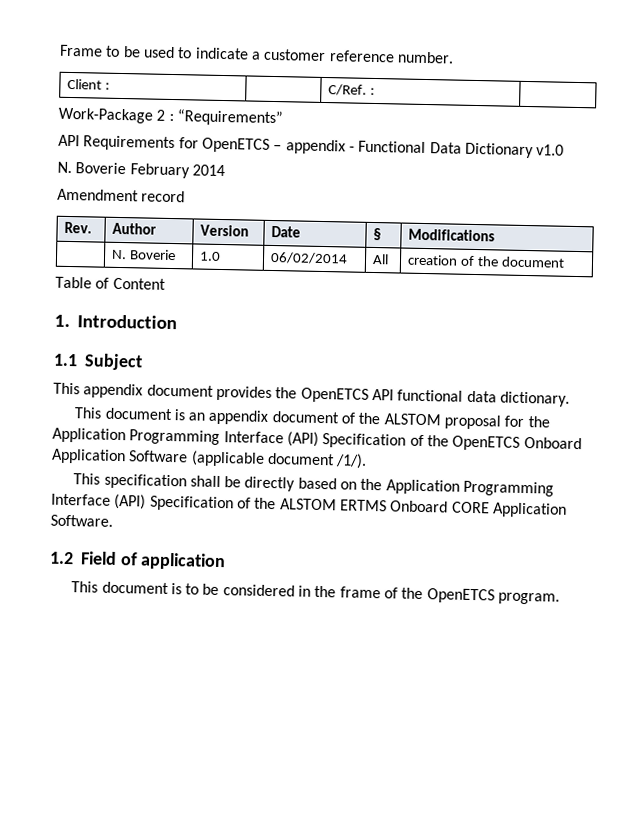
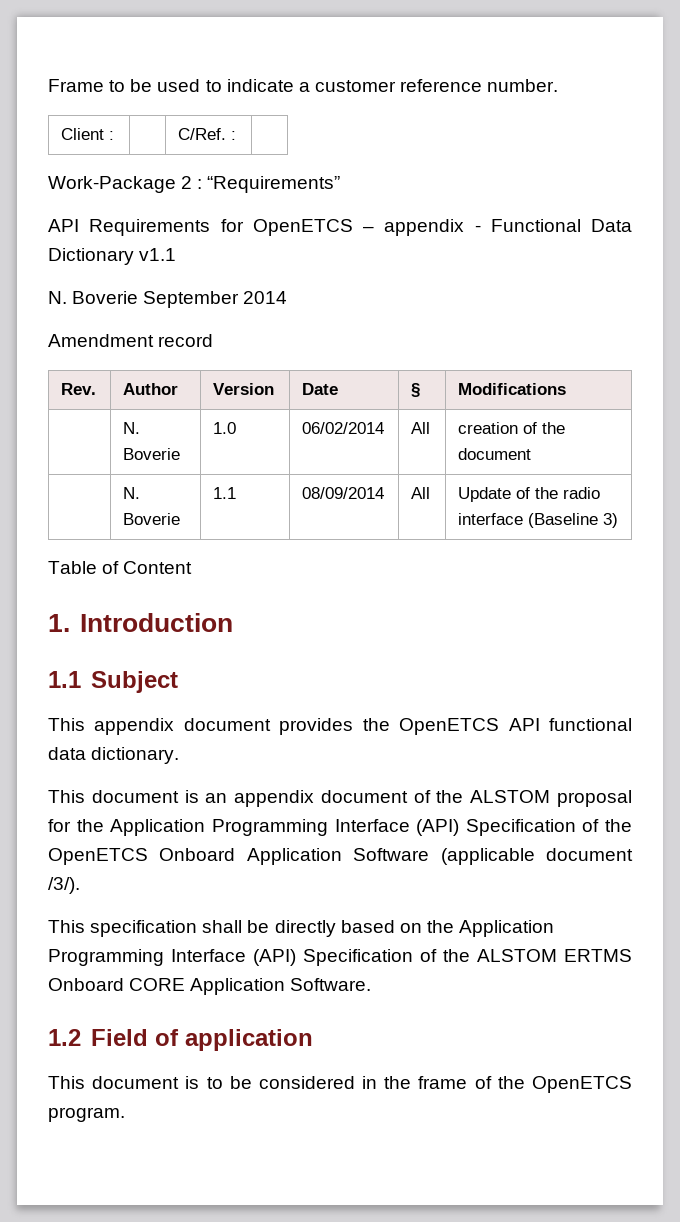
[536,144,565,156] [57,161,190,179] v1.0 // N. Boverie February -> [139,248,177,261] [48,291,240,308] v1.1 // N. Boverie September
(566, 262) none -> [123,487,141,499] [123,513,181,525] [213,487,237,499] [302,487,385,499] [411,487,431,499] [458,487,601,502] [458,513,619,528] // | N. Boverie | 1.1 | 08/09/2014 | All | Update of the radio interface (Baseline 3)
[335,453,368,469] /1/). -> [48,877,80,894] /3/).

